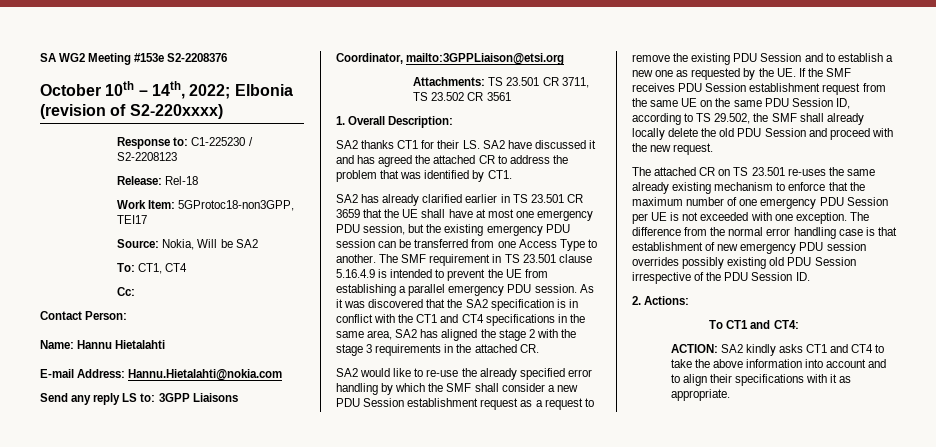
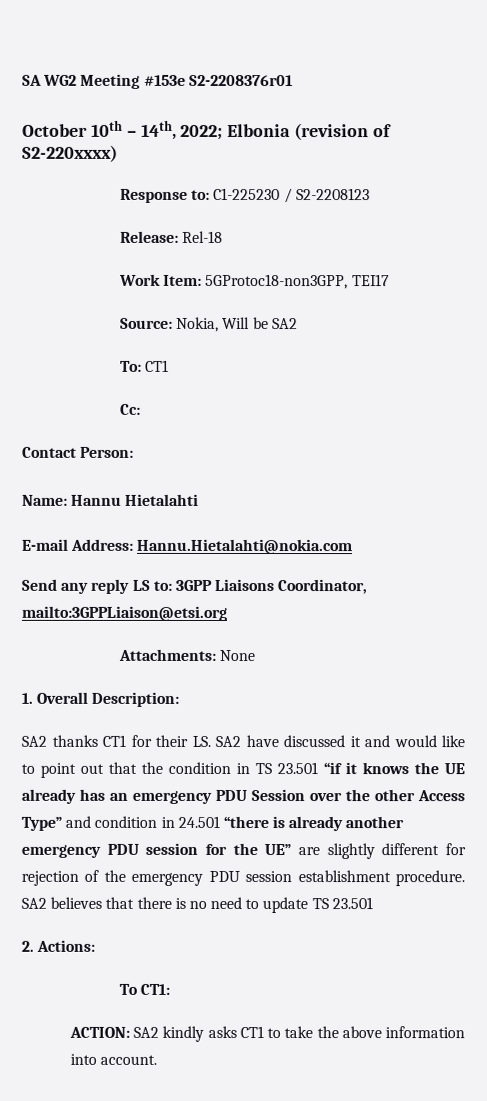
[167,53,228,62] S2-2208376 -> [188,74,293,87] S2-2208376r01
[138,263,188,274] CT1, CT4 -> [145,359,170,372] CT1
[413,77,589,88] [413,92,511,101] Attachments: TS 23.501 CR 3711, TS 23.502 CR 3561 -> [118,648,256,662] Attachments: None
[357,155,568,167] [336,170,512,182] [336,194,583,206] [336,209,593,221] [336,224,570,236] [336,239,597,251] [336,254,592,266] [336,269,548,281] [336,284,594,296] [336,299,578,311] [336,314,585,326] [336,329,576,341] [336,344,539,356] [336,368,592,380] [336,383,578,395] [336,398,594,410] [632,53,893,65] [632,68,851,80] [632,83,886,95] [632,98,850,109] [632,113,864,125] [632,128,893,140] [632,143,714,155] [632,167,875,176] [632,182,865,194] [632,197,888,209] [632,212,869,224] [632,227,897,239] [632,242,866,254] [632,257,856,269] [632,272,810,284] has agreed the attached CR to address the problem that was identified by CT1. // SA2 has already clarified earlier in TS 23.501 CR 3659 that the UE shall have at most one emergency PDU session, but the existing emergency PDU session can be transferred from one Access Type to another. The SMF requirement in TS 23.501 clause 5.16.4.9 is intended to prevent the UE from establishing a parallel emergency PDU session. As it was discovered that the SA2 specification is in conflict with the CT1 and CT4 specifications in the same area, SA2 has aligned the stage 2 with the stage 3 requirements in the attached CR. // SA2 would like to re-use the already specified error handling by which the SMF shall consider a new PDU Session establishment request as a request to remove the existing PDU Session and to establish a new one as requested by the UE. If the SMF receives PDU Session establishment request from the same UE on the same PDU Session ID, according to TS 29.502, the SMF shall already locally delete the old PDU Session and proceed with the new request. // The attached CR on TS 23.501 re-uses the same already existing mechanism to enforce that the maximum number of one emergency PDU Session per UE is not exceeded with one exception. The difference from the normal error handling case is that establishment of new emergency PDU session overrides possibly existing old PDU Session irrespective of the PDU Session ID. -> [393,735,465,748] [21,761,465,778] [21,788,465,804] [21,815,405,832] [21,842,466,860] [21,869,465,887] [21,896,373,914] would like to point out that the condition in TS 23.501 “if it knows the UE already has an emergency PDU Session over the other Access Type” and condition in 24.501 “there is already another emergency PDU session for the UE” are slightly different for rejection of the emergency PDU session establishment procedure. SA2 believes that there is no need to update TS 23.501
[726,320,799,329] CT1 and CT4: -> [140,983,171,995] CT1:
[830,344,874,353] and CT4 -> (264, 1032) none
[826,359,887,368] [670,374,852,386] [670,389,730,401] account and to align their specifications with it as appropriate. -> [100,1054,158,1065] account.

